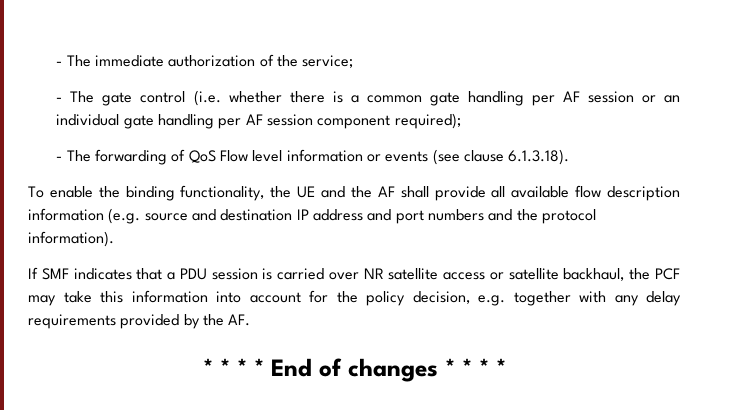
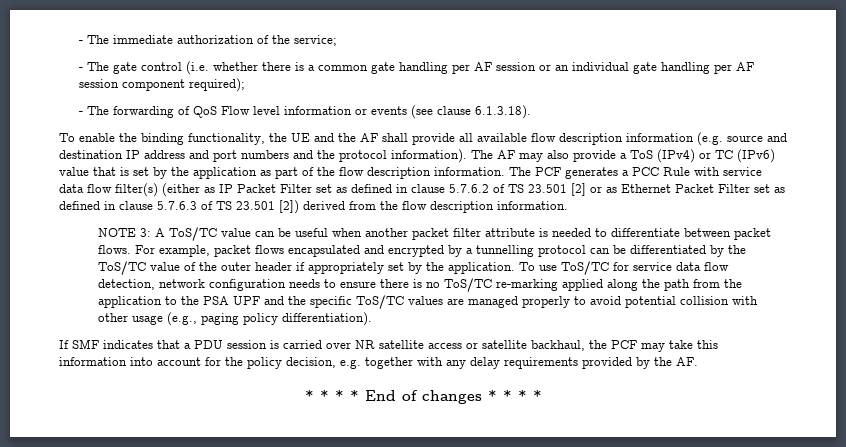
(114, 239) none -> [471,149,775,163] [59,167,762,179] [59,183,785,197] [59,200,568,214] [98,227,772,241] [98,245,747,257] [98,261,730,275] [98,278,743,292] [98,295,759,309] [98,312,373,326] The AF may also provide a ToS (IPv4) or TC (IPv6) value that is set by the application as part of the flow description information. The PCF generates a PCC Rule with service data flow filter(s) (either as IP Packet Filter set as defined in clause 5.7.6.2 of TS 23.501 [2] or as Ethernet Packet Filter set as defined in clause 5.7.6.3 of TS 23.501 [2]) derived from the flow description information. // NOTE 3: A ToS/TC value can be useful when another packet filter attribute is needed to differentiate between packet flows. For example, packet flows encapsulated and encrypted by a tunnelling protocol can be differentiated by the ToS/TC value of the outer header if appropriately set by the application. To use ToS/TC for service data flow detection, network configuration needs to ensure there is no ToS/TC re-marking applied along the path from the application to the PSA UPF and the specific ToS/TC values are managed properly to avoid potential collision with other usage (e.g., paging policy differentiation).

